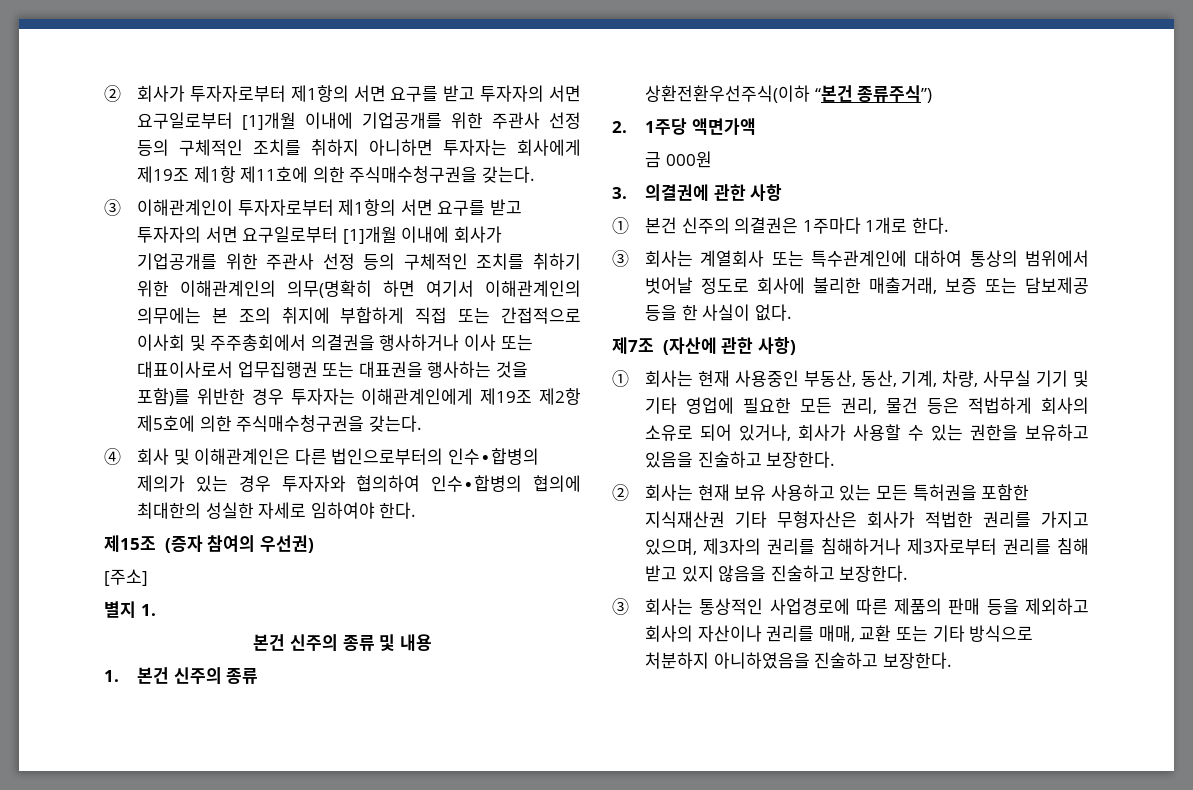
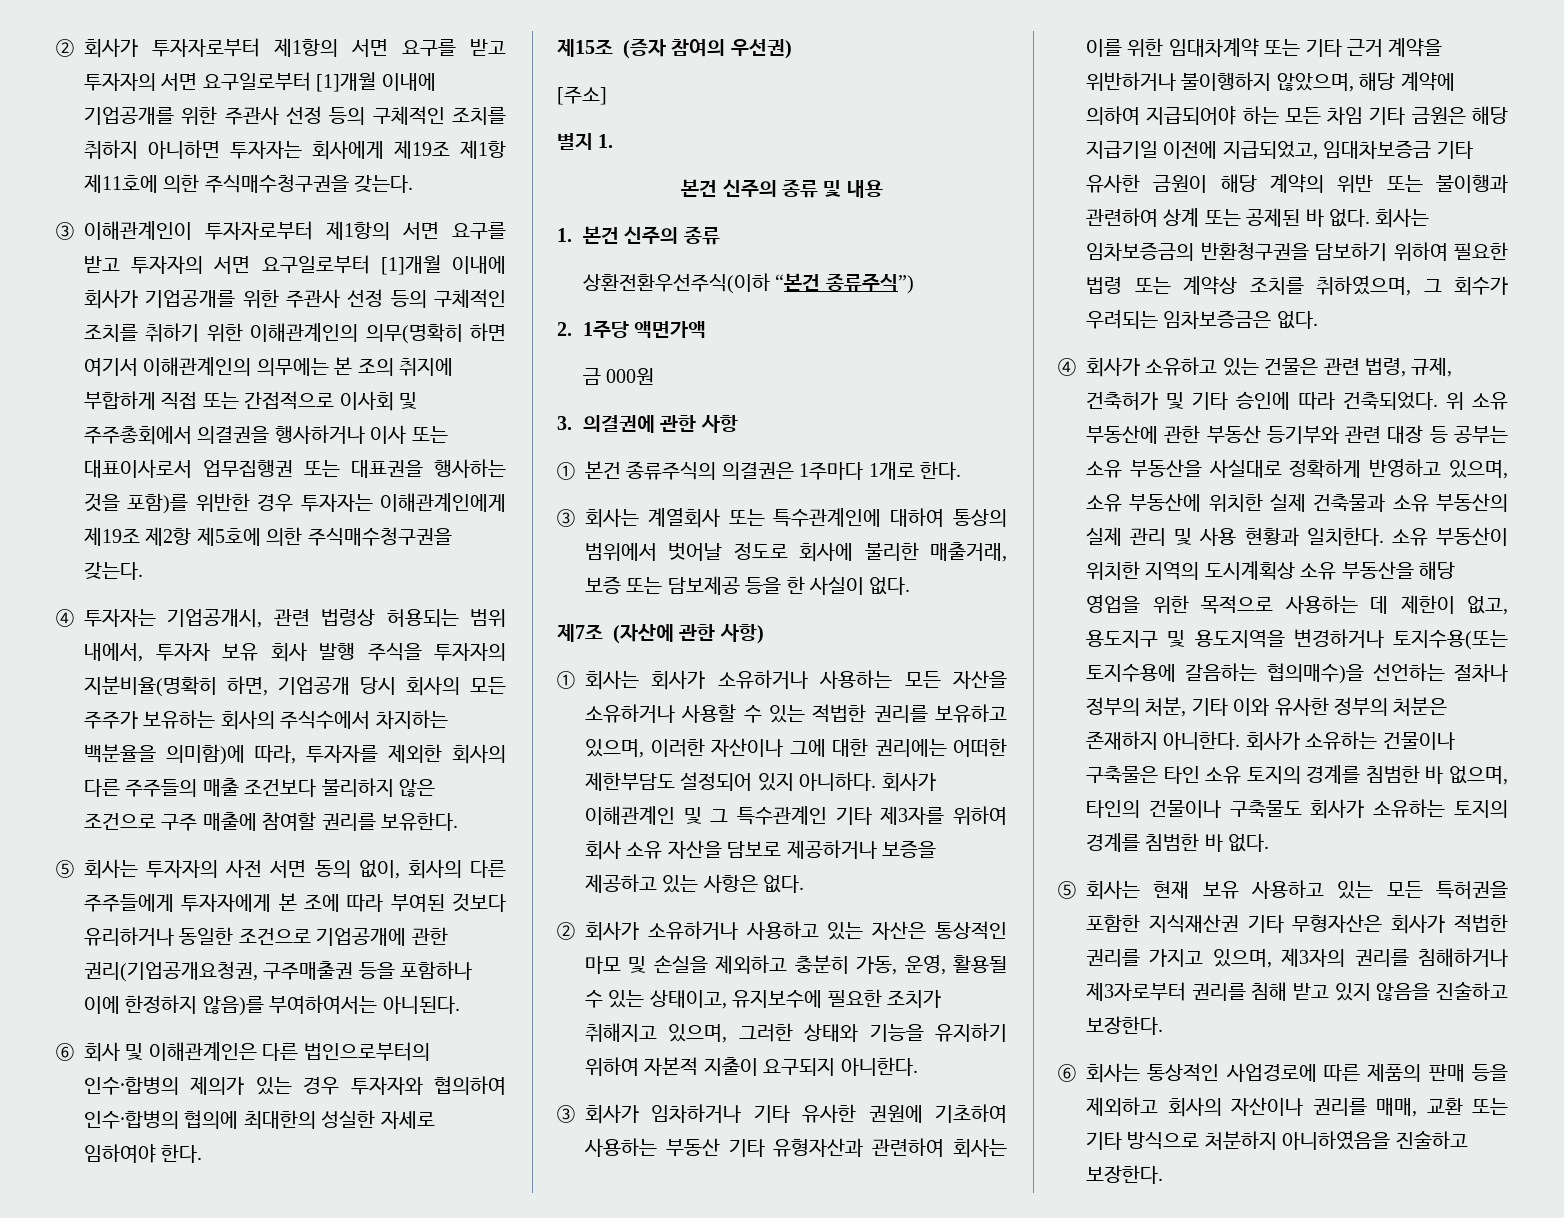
(121, 456) none -> [84,609,506,628] [84,642,506,662] [84,676,506,697] [84,710,448,730] [84,744,506,765] [84,778,435,797] [84,812,458,831] [56,859,507,879] [84,893,506,912] [84,927,448,946] [84,961,473,982] [84,995,460,1016] [56,1043,74,1061] 투자자는 기업공개시, 관련 법령상 허용되는 범위 내에서, 투자자 보유 회사 발행 주식을 투자자의 지분비율(명확히 하면, 기업공개 당시 회사의 모든 주주가 보유하는 회사의 주식수에서 차지하는 백분율을 의미함)에 따라, 투자자를 제외한 회사의 다른 주주들의 매출 조건보다 불리하지 않은 조건으로 구주 매출에 참여할 권리를 보유한다. // ⑤ 회사는 투자자의 사전 서면 동의 없이, 회사의 다른 주주들에게 투자자에게 본 조에 따라 부여된 것보다 유리하거나 동일한 조건으로 기업공개에 관한 권리(기업공개요청권, 구주매출권 등을 포함하나 이에 한정하지 않음)를 부여하여서는 아니된다. // ⑥
[681,217,730,234] 신주의 -> [626,461,717,480] 종류주식의
[697,370,1089,387] [645,397,1089,414] [645,424,1089,441] [645,451,836,468] [612,484,629,501] 현재 사용중인 부동산, 동산, 기계, 차량, 사무실 기기 및 기타 영업에 필요한 모든 권리, 물건 등은 적법하게 회사의 소유로 되어 있거나, 회사가 사용할 수 있는 권한을 보유하고 있음을 진술하고 보장한다. // ② -> [651,670,1007,690] [585,704,1007,723] [585,738,1007,758] [585,772,936,792] [585,806,1008,825] [585,840,936,860] [585,874,805,893] [557,921,1007,941] [585,954,1007,975] [585,989,941,1009] [585,1023,1007,1043] [585,1057,918,1076] [557,1104,1007,1124] [584,1138,1007,1158] [1086,38,1443,57] [1086,72,1455,92] [1086,106,1508,125] [1086,140,1473,160] [1086,174,1508,193] [1086,208,1430,228] [1086,242,1508,261] [1086,275,1508,296] [1086,309,1318,329] [1058,357,1453,377] [1086,391,1508,410] [1086,425,1508,444] [1086,458,1508,479] [1086,493,1508,512] [1086,527,1508,546] [1086,561,1455,580] [1086,594,1508,615] [1086,629,1508,650] [1086,663,1508,684] [1086,697,1448,717] [1086,731,1455,751] [1086,765,1508,785] [1086,799,1508,819] [1086,833,1270,852] [1058,881,1076,899] 회사가 소유하거나 사용하는 모든 자산을 소유하거나 사용할 수 있는 적법한 권리를 보유하고 있으며, 이러한 자산이나 그에 대한 권리에는 어떠한 제한부담도 설정되어 있지 아니하다. 회사가 이해관계인 및 그 특수관계인 기타 제3자를 위하여 회사 소유 자산을 담보로 제공하거나 보증을 제공하고 있는 사항은 없다. // ② 회사가 소유하거나 사용하고 있는 자산은 통상적인 마모 및 손실을 제외하고 충분히 가동, 운영, 활용될 수 있는 상태이고, 유지보수에 필요한 조치가 취해지고 있으며, 그러한 상태와 기능을 유지하기 위하여 자본적 지출이 요구되지 아니한다. // ③ 회사가 임차하거나 기타 유사한 권원에 기초하여 사용하는 부동산 기타 유형자산과 관련하여 회사는 이를 위한 임대차계약 또는 기타 근거 계약을 위반하거나 불이행하지 않았으며, 해당 계약에 의하여 지급되어야 하는 모든 차임 기타 금원은 해당 지급기일 이전에 지급되었고, 임대차보증금 기타 유사한 금원이 해당 계약의 위반 또는 불이행과 관련하여 상계 또는 공제된 바 없다. 회사는 임차보증금의 반환청구권을 담보하기 위하여 필요한 법령 또는 계약상 조치를 취하였으며, 그 회수가 우려되는 임차보증금은 없다. // ④ 회사가 소유하고 있는 건물은 관련 법령, 규제, 건축허가 및 기타 승인에 따라 건축되었다. 위 소유 부동산에 관한 부동산 등기부와 관련 대장 등 공부는 소유 부동산을 사실대로 정확하게 반영하고 있으며, 소유 부동산에 위치한 실제 건축물과 소유 부동산의 실제 관리 및 사용 현황과 일치한다. 소유 부동산이 위치한 지역의 도시계획상 소유 부동산을 해당 영업을 위한 목적으로 사용하는 데 제한이 없고, 용도지구 및 용도지역을 변경하거나 토지수용(또는 토지수용에 갈음하는 협의매수)을 선언하는 절차나 정부의 처분, 기타 이와 유사한 정부의 처분은 존재하지 아니한다. 회사가 소유하는 건물이나 구축물은 타인 소유 토지의 경계를 침범한 바 없으며, 타인의 건물이나 구축물도 회사가 소유하는 토지의 경계를 침범한 바 없다. // ⑤
[612,598,629,615] ③ -> [1058,1064,1076,1082] ⑥

